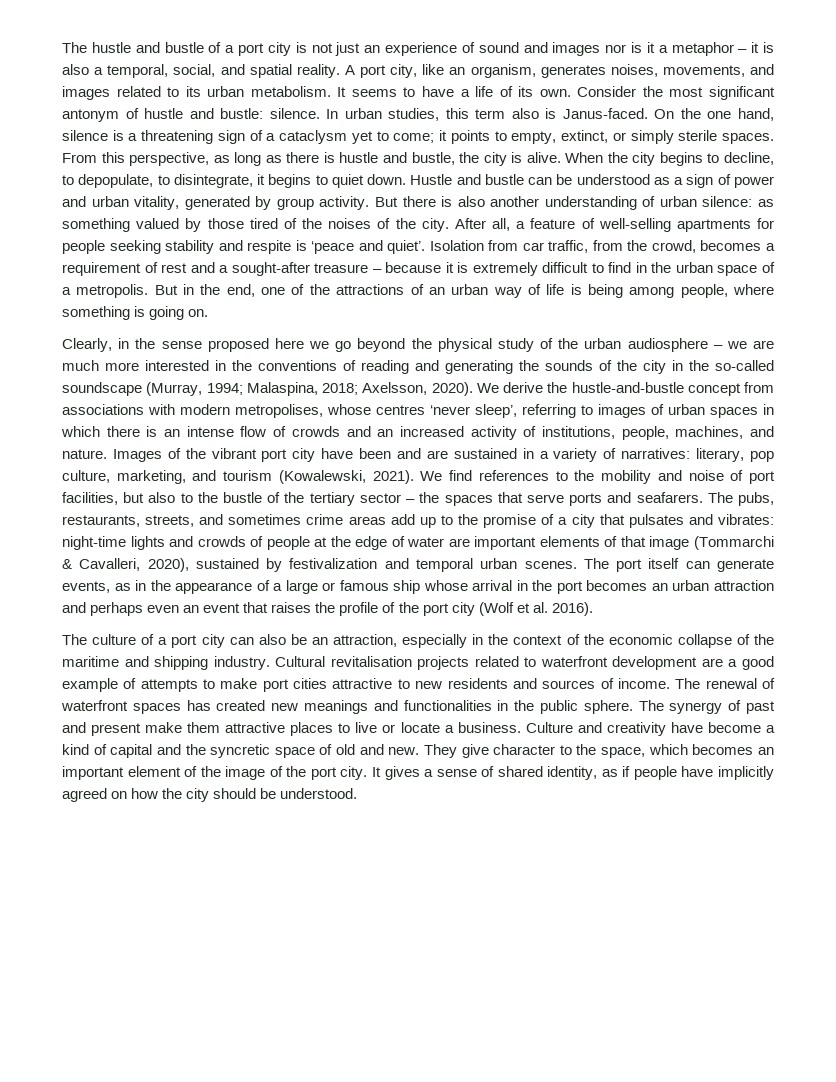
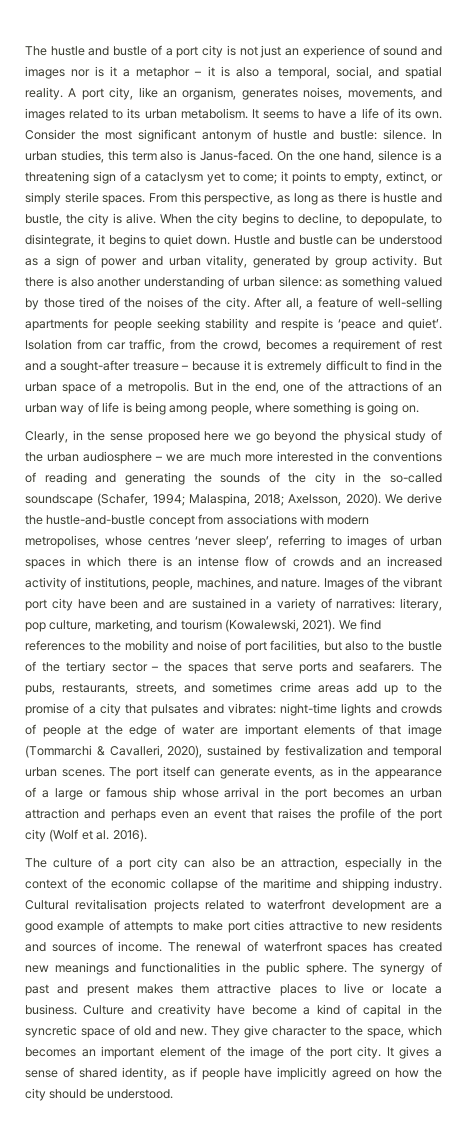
[146,382,203,396] (Murray, -> [97,493,149,506] (Schafer,
[145,722,183,733] make -> [136,984,173,994] makes
[156,744,181,755] and -> [407,1004,418,1014] in

